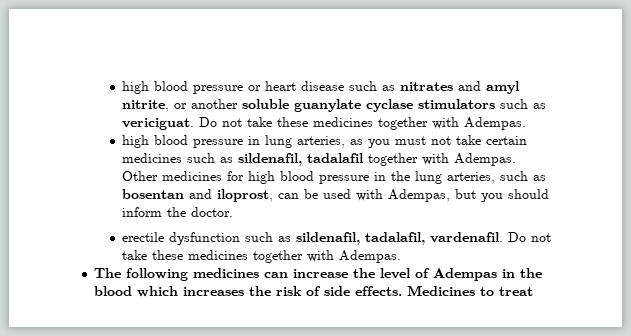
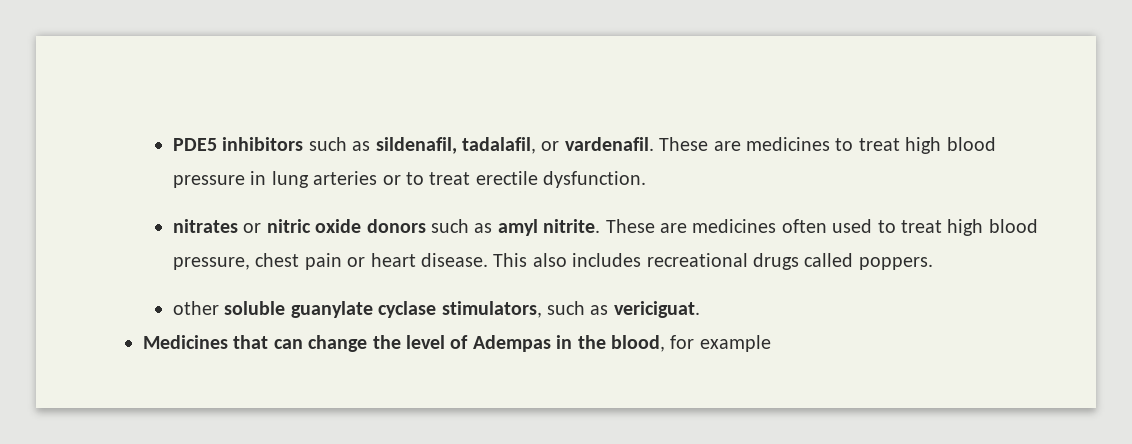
[122,81,521,94] [122,99,547,112] [122,117,527,130] high blood pressure or heart disease such as nitrates and amyl nitrite, or another soluble guanylate cyclase stimulators such as vericiguat. Do not take these medicines together with Adempas. // -> [173,137,900,154] PDE5 inhibitors such as sildenafil, tadalafil, or vardenafil. These are medicines to treat
[297,135,528,148] [122,153,517,166] [122,171,547,184] [122,189,550,202] [122,207,234,217] [122,232,552,245] [122,250,402,263] [94,268,349,281] arteries, as you must not take certain medicines such as sildenafil, tadalafil together with Adempas. Other medicines for high blood pressure in the lung arteries, such as bosentan and iloprost, can be used with Adempas, but you should inform the doctor. // erectile dysfunction such as sildenafil, tadalafil, vardenafil. Do not take these medicines together with Adempas. // The following medicines can increase -> [313,171,647,188] [173,219,1038,236] [173,253,933,270] [173,301,700,318] [143,335,368,352] arteries or to treat erectile dysfunction. // nitrates or nitric oxide donors such as amyl nitrite. These are medicines often used to treat high blood pressure, chest pain or heart disease. This also includes recreational drugs called poppers. // other soluble guanylate cyclase stimulators, such as vericiguat. // Medicines that can change
[94,285,534,297] blood which increases the risk of side effects. Medicines to treat -> [610,335,771,352] blood, for example

